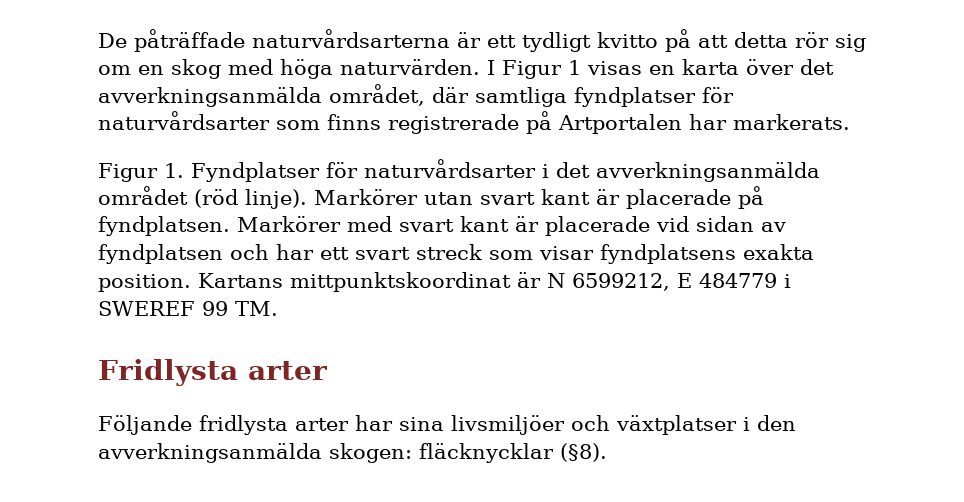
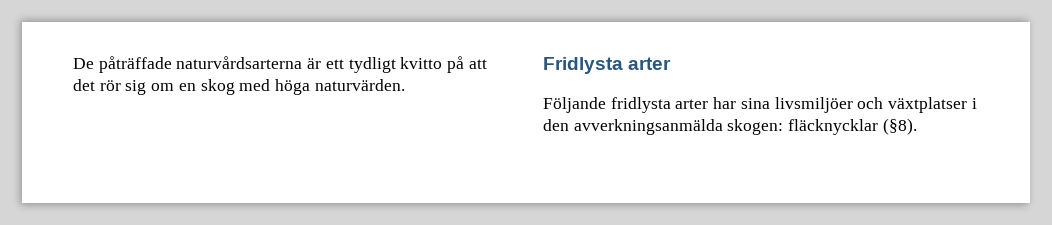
[734,32,788,48] detta -> [73,79,95,91] det
[487,59,834,79] [98,84,734,107] [98,111,850,134] [98,159,820,182] [98,186,764,209] [98,216,786,236] [98,244,814,264] [98,272,791,292] [98,301,278,316] I Figur 1 visas en karta över det avverkningsanmälda området, där samtliga fyndplatser för naturvårdsarter som finns registrerade på Artportalen har markerats. // Figur 1. Fyndplatser för naturvårdsarter i det avverkningsanmälda området (röd linje). Markörer utan svart kant är placerade på fyndplatsen. Markörer med svart kant är placerade vid sidan av fyndplatsen och har ett svart streck som visar fyndplatsens exakta position. Kartans mittpunktskoordinat är N 6599212, E 484779 i SWEREF 99 TM. -> (405, 85) none

